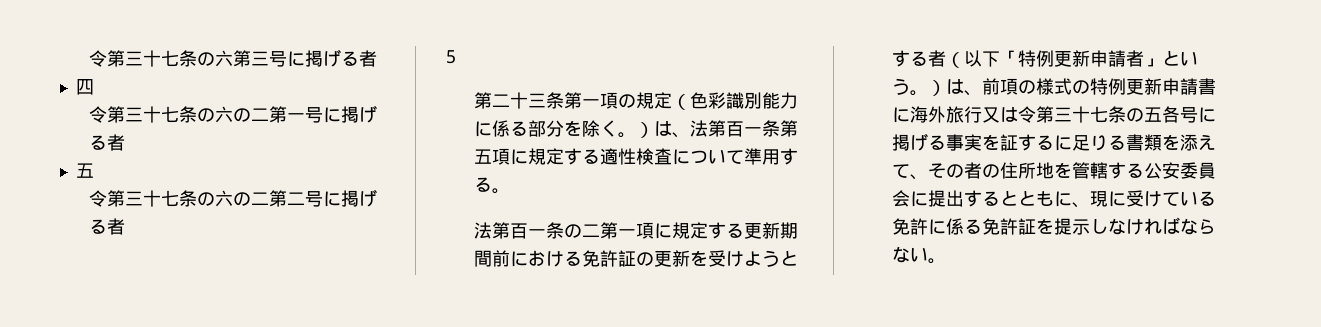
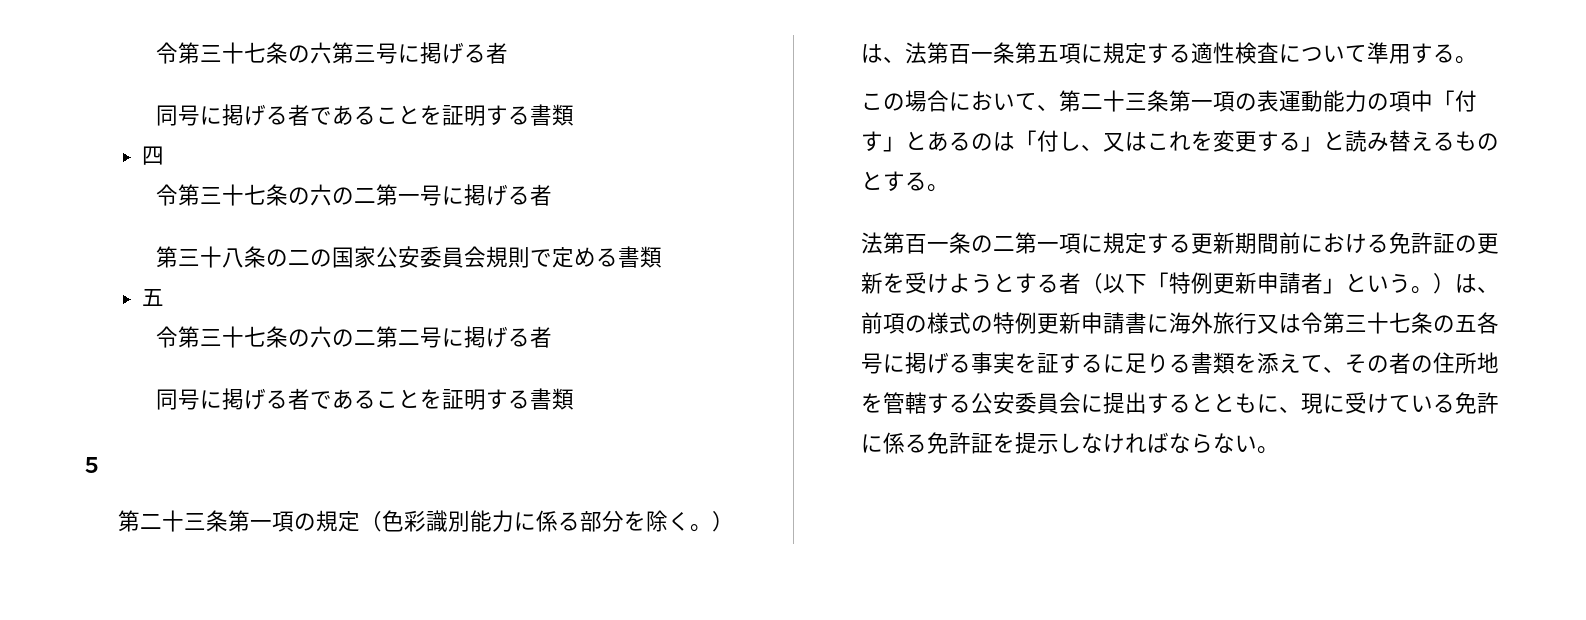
(377, 58) none -> [155,104,574,126] // 同号に掲げる者であることを証明する書類
(125, 142) none -> [155,246,662,268] // 第三十八条の二の国家公安委員会規則で定める書類
(125, 226) none -> [155,388,574,410] // 同号に掲げる者であることを証明する書類
(511, 191) none -> [861,90,1478,112] [861,130,1500,152] [861,171,950,192] // この場合において、第二十三条第一項の表運動能力の項中「付す」とあるのは「付し、又はこれを変更する」と読み替えるものとする。

